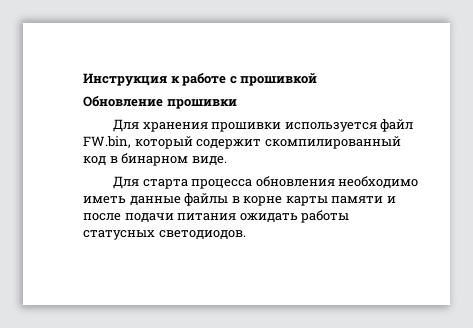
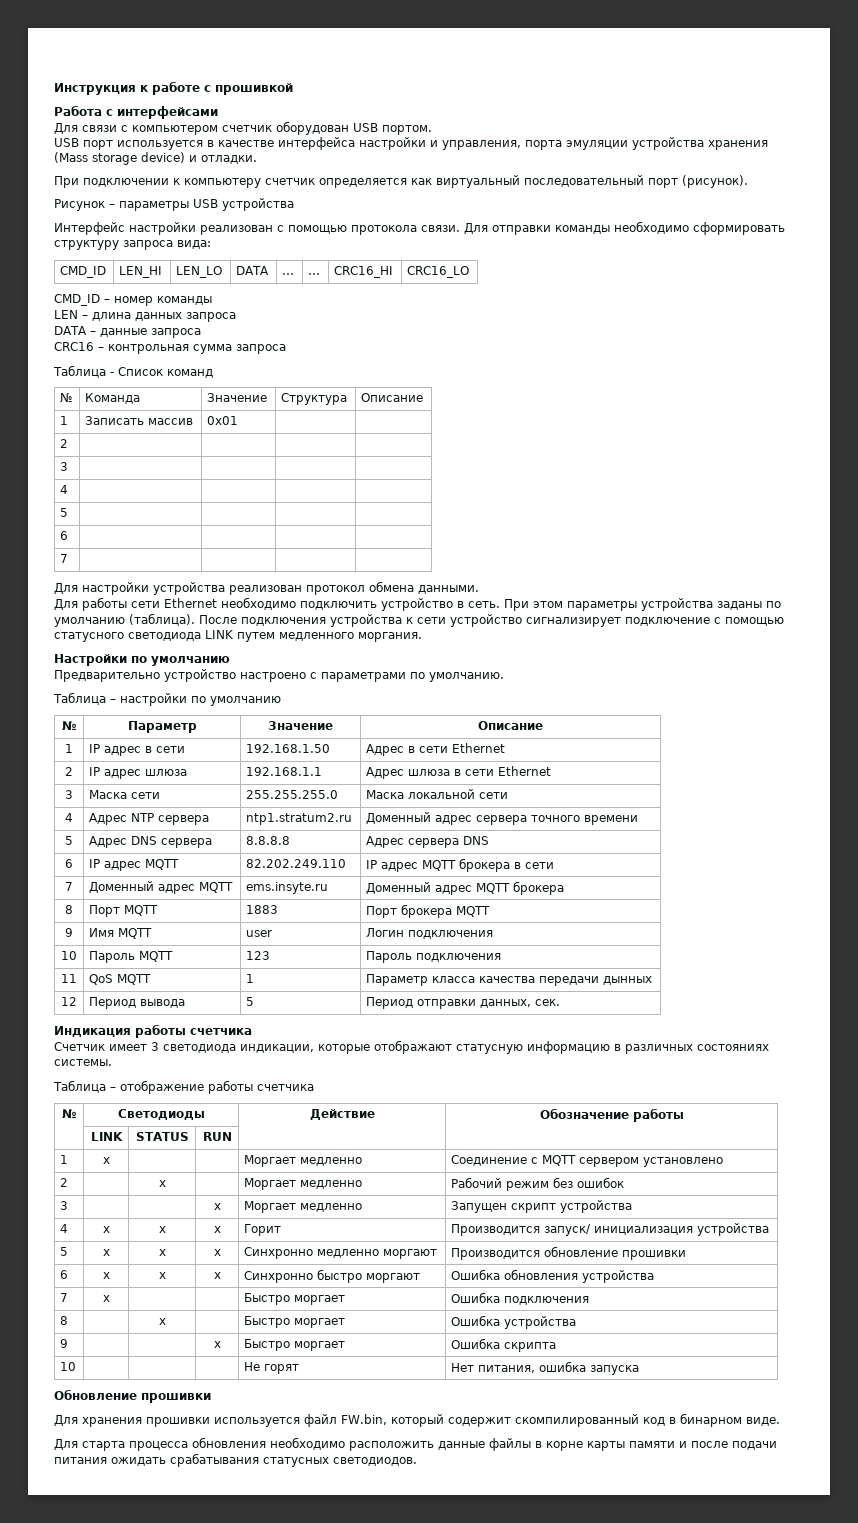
(318, 79) none -> [54,105,218,119] [54,121,432,135] [54,137,768,150] [54,152,257,165] [54,175,748,188] [54,198,294,211] [54,221,785,235] [54,240,211,250] [60,266,107,278] [119,266,163,278] [176,266,223,278] [236,266,270,275] [282,273,295,275] [308,273,321,275] [334,266,394,278] [407,266,470,278] [54,294,212,306] [54,310,236,322] [54,326,201,338] [54,342,286,354] [53,365,213,378] [60,393,73,402] [85,393,141,404] [207,393,268,402] [281,393,348,405] [361,393,424,402] [60,416,69,425] [85,416,194,425] [207,416,239,425] [60,439,69,448] [60,462,69,471] [60,485,69,494] [60,508,69,517] [60,531,69,540] [60,554,69,563] [54,581,479,595] [54,597,781,611] [54,613,784,627] [54,630,422,642] [54,654,230,666] [54,669,504,682] [53,692,281,706] [62,721,76,730] [127,721,197,733] [268,721,333,730] [478,721,543,730] [65,744,73,753] [89,744,186,756] [246,744,331,753] [366,743,506,756] [65,767,73,776] [89,767,188,779] [246,767,323,776] [366,766,552,779] [65,790,73,799] [89,790,161,799] [246,790,339,799] [366,789,509,799] [65,813,73,822] [89,813,210,825] [246,813,353,825] [366,812,639,825] [65,836,73,845] [89,836,213,848] [246,836,291,845] [366,836,490,848] [65,859,73,868] [89,859,180,871] [246,859,347,868] [366,858,555,872] [65,882,73,891] [89,881,234,894] [246,882,329,894] [366,881,565,895] [65,905,73,914] [89,905,159,917] [246,905,279,914] [366,904,491,918] [65,928,73,937] [89,928,153,939] [246,930,273,937] [366,928,494,939] [61,951,77,960] [89,951,174,963] [246,951,271,960] [366,951,502,963] [61,974,77,983] [89,974,152,985] [246,974,255,983] [366,974,653,986] [61,997,77,1006] [89,997,186,1009] [246,997,255,1006] [366,997,561,1009] [54,1024,252,1038] [54,1040,769,1054] [54,1059,112,1066] [53,1080,314,1094] [62,1109,76,1118] [117,1109,205,1120] [309,1109,375,1120] [539,1108,684,1122] [90,1132,123,1141] [135,1132,189,1141] [202,1132,232,1141] [60,1155,69,1164] [102,1157,110,1164] [244,1155,363,1167] [451,1155,724,1167] [60,1178,69,1187] [158,1180,166,1187] [244,1178,363,1190] [451,1177,625,1191] [60,1201,69,1210] [213,1203,221,1210] [244,1201,363,1213] [451,1200,633,1213] [60,1224,69,1233] [102,1226,110,1233] [158,1226,166,1233] [213,1226,221,1233] [244,1224,282,1236] [451,1223,770,1236] [60,1247,69,1256] [102,1249,110,1256] [158,1249,166,1256] [213,1249,221,1256] [244,1247,438,1259] [451,1246,687,1260] [60,1270,69,1279] [102,1272,110,1279] [158,1272,166,1279] [213,1272,221,1279] [244,1269,421,1283] [451,1269,655,1283] [60,1293,69,1302] [102,1295,110,1302] [244,1293,346,1305] [451,1292,590,1305] [60,1316,69,1325] [158,1318,166,1325] [244,1316,346,1328] [451,1315,577,1329] [60,1339,69,1348] [213,1341,221,1348] [244,1339,346,1351] [451,1338,557,1352] [60,1362,77,1371] [244,1362,300,1374] [451,1361,640,1375] // Работа с интерфейсами // Для связи с компьютером счетчик оборудован USB портом. // USB порт используется в качестве интерфейса настройки и управления, порта эмуляции устройства хранения (Mass storage device) и отладки. // При подключении к компьютеру счетчик определяется как виртуальный последовательный порт (рисунок). // Рисунок – параметры USB устройства // Интерфейс настройки реализован с помощью протокола связи. Для отправки команды необходимо сформировать структуру запроса вида: // CMD_ID | LEN_HI | LEN_LO | DATA | … | … | CRC16_HI | CRC16_LO // CMD_ID – номер команды // LEN – длина данных запроса // DATA – данные запроса // CRC16 – контрольная сумма запроса // Таблица - Список команд // № | Команда | Значение | Структура | Описание // 1 | Записать массив | 0x01 | | // 2 | | | | // 3 | | | | // 4 | | | | // 5 | | | | // 6 | | | | // 7 | | | | // Для настройки устройства реализован протокол обмена данными. // Для работы сети Ethernet необходимо подключить устройство в сеть. При этом параметры устройства заданы по умолчанию (таблица). После подключения устройства к сети устройство сигнализирует подключение с помощью статусного светодиода LINK путем медленного моргания. // Настройки по умолчанию // Предварительно устройство настроено с параметрами по умолчанию. // Таблица – настройки по умолчанию // № | Параметр | Значение | Описание // 1 | IP адрес в сети | 192.168.1.50 | Адрес в сети Ethernet // 2 | IP адрес шлюза | 192.168.1.1 | Адрес шлюза в сети Ethernet // 3 | Маска сети | 255.255.255.0 | Маска локальной сети // 4 | Адрес NTP сервера | ntp1.stratum2.ru | Доменный адрес сервера точного времени // 5 | Адрес DNS сервера | 8.8.8.8 | Адрес сервера DNS // 6 | IP адрес MQTT | 82.202.249.110 | IP адрес MQTT брокера в сети // 7 | Доменный адрес MQTT | ems.insyte.ru | Доменный адрес MQTT брокера // 8 | Порт MQTT | 1883 | Порт брокера MQTT // 9 | Имя MQTT | user | Логин подключения // 10 | Пароль MQTT | 123 | Пароль подключения // 11 | QoS MQTT | 1 | Параметр класса качества передачи дынных // 12 | Период вывода | 5 | Период отправки данных, сек. // Индикация работы счетчика // Счетчик имеет 3 светодиода индикации, которые отображают статусную информацию в различных состояниях системы. // Таблица – отображение работы счетчика // № | Светодиоды | Действие | Обозначение работы // | LINK | STATUS | RUN | | // 1 | х | | | Моргает медленно | Соединение с MQTT сервером установлено // 2 | | х | | Моргает медленно | Рабочий режим без ошибок // 3 | | | х | Моргает медленно | Запущен скрипт устройства // 4 | х | х | х | Горит | Производится запуск/ инициализация устройства // 5 | x | x | x | Синхронно медленно моргают | Производится обновление прошивки // 6 | х | х | х | Синхронно быстро моргают | Ошибка обновления устройства // 7 | х | | | Быстро моргает | Ошибка подключения // 8 | | х | | Быстро моргает | Ошибка устройства // 9 | | | х | Быстро моргает | Ошибка скрипта // 10 | | | | Не горят | Нет питания, ошибка запуска
[83,196,126,204] иметь -> [349,1441,434,1451] расположить
[301,210,350,223] работы -> [170,1453,259,1467] срабатывания

